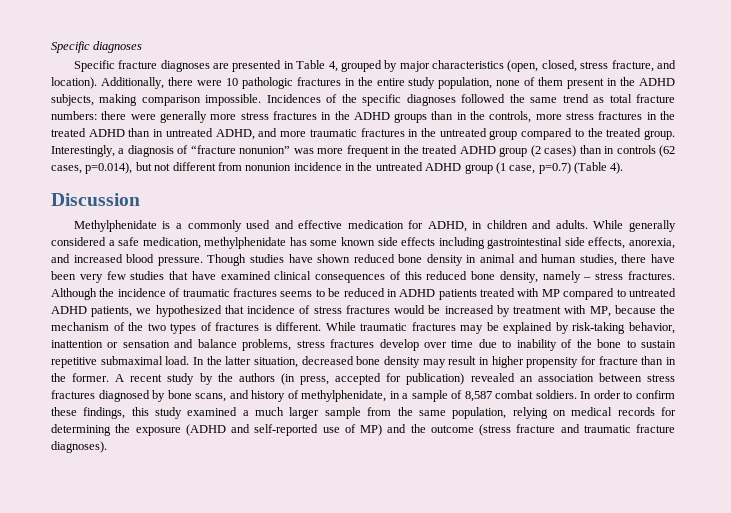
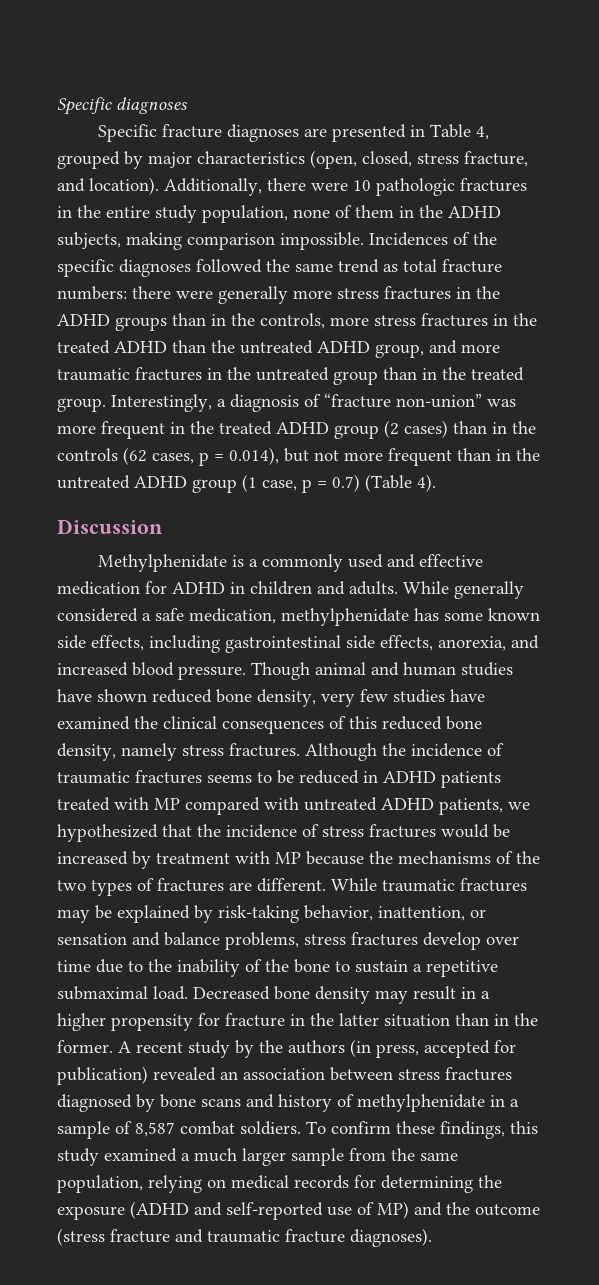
[567,78,605,89] present -> (394, 211) none
[153,128,255,140] in untreated ADHD, -> [211,340,424,358] the untreated ADHD group,
[521,128,584,140] compared to -> [383,367,437,380] than in
[239,146,291,154] nonunion” -> [396,394,482,408] non-union”
(615, 150) none -> [512,421,536,434] the
[85,162,342,174] p=0.014), but not different from nonunion incidence -> [199,447,491,466] p = 0.014), but not more frequent than
[538,162,571,174] p=0.7) -> [302,474,360,493] p = 0.7)
[427,221,467,232] ADHD, -> [172,582,225,594] ADHD
[401,237,436,246] effects -> [91,635,144,651] effects,
(247, 260) none -> [315,662,456,676] animal and human
[426,254,675,266] [51,271,76,280] density in animal and human studies, there have been -> [257,689,316,707] density,
[169,271,189,280] that -> (445, 696) none
(271, 275) none -> [134,716,158,729] the
[583,277,592,280] – -> (177, 752) none
[616,289,626,297] to -> [264,797,299,810] with
(244, 309) none -> [197,824,221,837] the
[589,306,611,317] MP, -> [275,852,301,864] MP
[51,322,109,331] mechanism -> [398,851,491,864] mechanisms
[263,323,272,331] is -> [229,882,252,891] are
[51,340,103,348] inattention -> [378,906,465,921] inattention,
(512, 344) none -> [148,959,172,972] the
(677, 344) none -> [413,964,422,972] a
[192,356,354,368] In the latter situation, decreased -> [193,986,270,1000] Decreased
(490, 361) none -> [481,991,490,999] a
(638, 360) none -> [290,1013,450,1027] in the latter situation
[195,393,227,402] scans, -> [201,1098,241,1107] scans
[301,390,387,402] methylphenidate, -> [357,1094,485,1112] methylphenidate
[580,390,633,399] In order to -> [306,1121,326,1134] To

